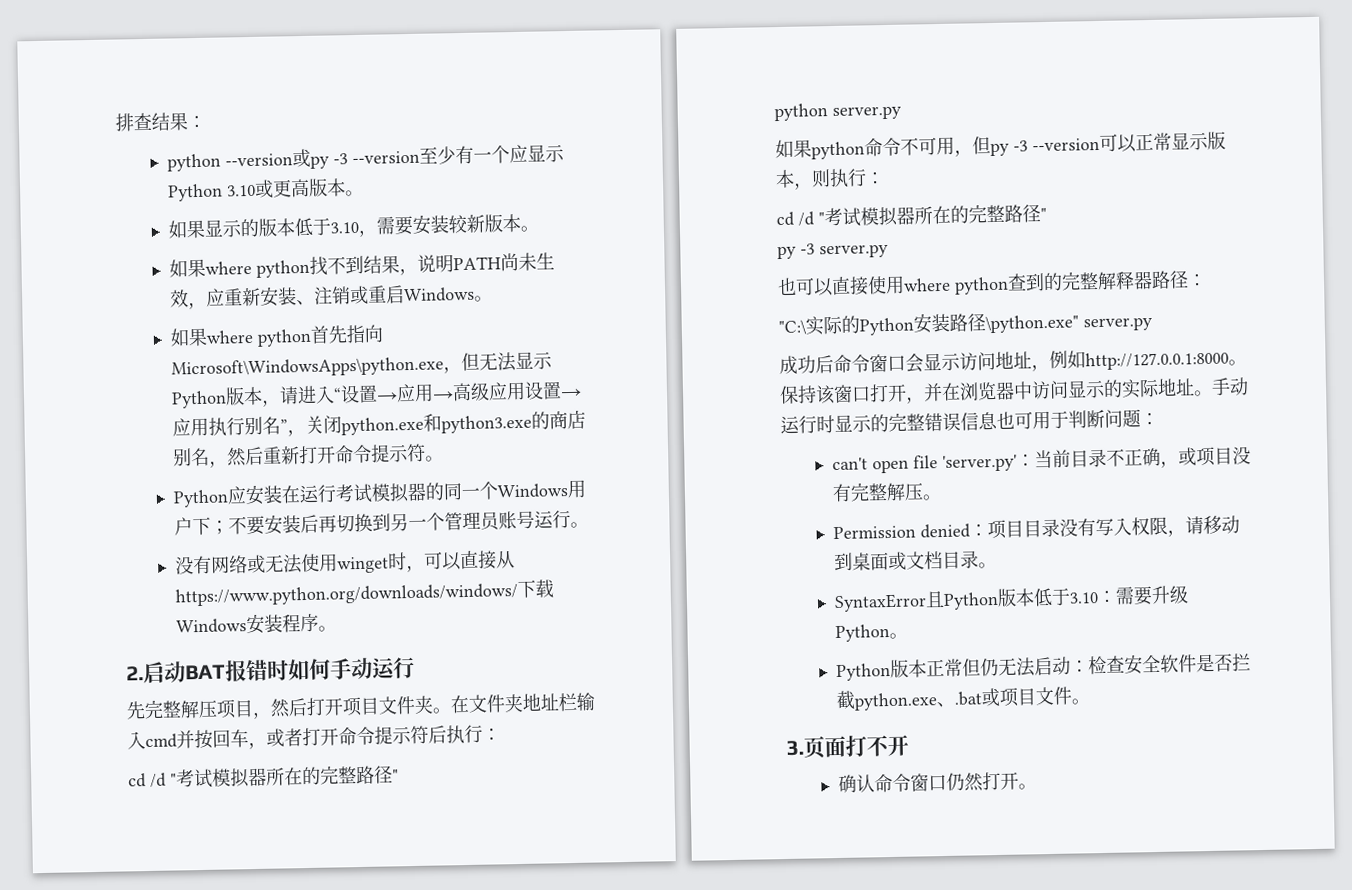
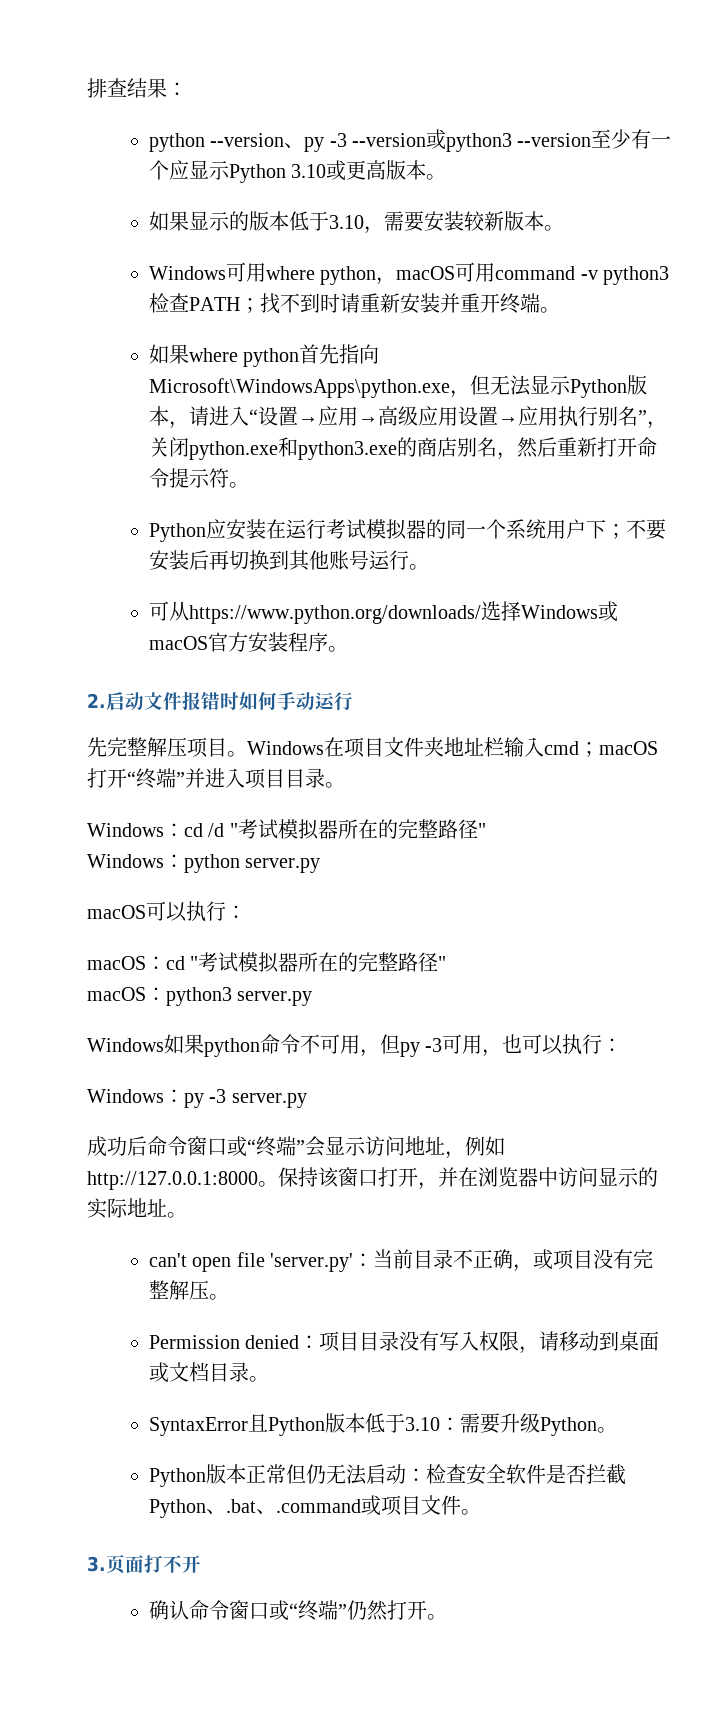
[291,148,420,169] 或py -3 --version -> [284,129,592,152] 、py -3 --version或python3 --version
[168,252,555,278] [168,285,475,310] 如果where python找不到结果，说明PATH尚未生效，应重新安装、注销或重启Windows -> [148,262,670,285] [148,293,540,314] Windows可用where python，macOS可用command -v python3检查PATH；找不到时请重新安装并重开终端
[496,483,568,499] Windows -> [505,519,546,539] 系统
[389,511,501,532] 另一个管理员 -> [288,550,329,571] 其他
[174,550,515,575] [174,579,554,607] [175,618,247,634] 没有网络或无法使用winget时，可以直接从https://www.python.org/downloads/windows/下载Windows -> [148,601,618,624] [148,632,248,652] 可从https://www.python.org/downloads/选择Windows或macOS官方
[185,664,226,680] BAT -> [144,692,182,710] 文件
[252,692,595,720] [127,724,501,750] ，然后打开项目文件夹。在文件夹地址栏输入cmd并按回车，或者打开命令提示符后执行： // -> [227,737,658,758] [87,768,345,789] [87,823,184,837] 。Windows在项目文件夹地址栏输入cmd；macOS打开“终端”并进入项目目录。 // Windows：
(399, 775) none -> [87,854,184,868] Windows：
[775,131,1226,160] [775,168,885,190] [776,204,1047,227] [777,243,889,260] [777,270,1207,297] [778,313,1079,336] 如果python命令不可用，但py -3 --version可以正常显示版本，则执行： // cd /d "考试模拟器所在的完整路径" // py -3 server.py // 也可以直接使用where python查到的完整解释器路径： // "C:\实际的Python安装路径\python.exe" -> [87,901,246,922] [87,952,447,973] [87,987,313,1006] [87,1034,623,1057] [87,1089,227,1108] macOS可以执行： // macOS：cd "考试模拟器所在的完整路径" // macOS：python3 server.py // Windows如果python命令不可用，但py -3可用，也可以执行： // Windows：py -3
(906, 363) none -> [227,1136,305,1157] 或“终端”
[1211,377,1249,396] [780,409,1159,435] 手动运行时显示的完整错误信息也可用于判断问题： -> (187, 1215) none
[853,691,982,711] python.exe、.bat -> [148,1499,361,1518] Python、.bat、.command
(947, 782) none -> [268,1600,347,1621] 或“终端”

